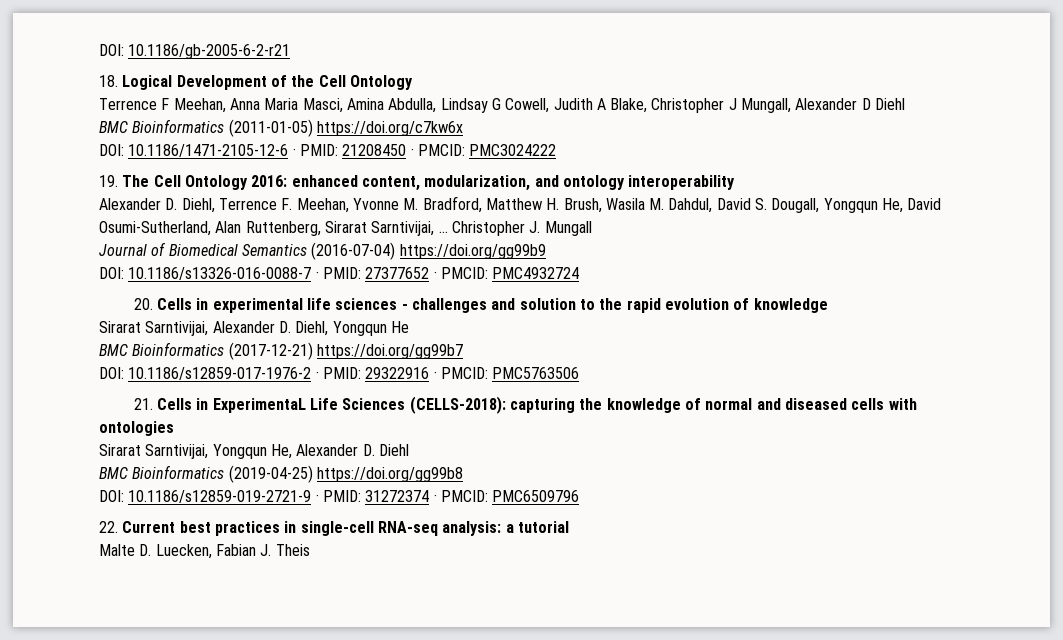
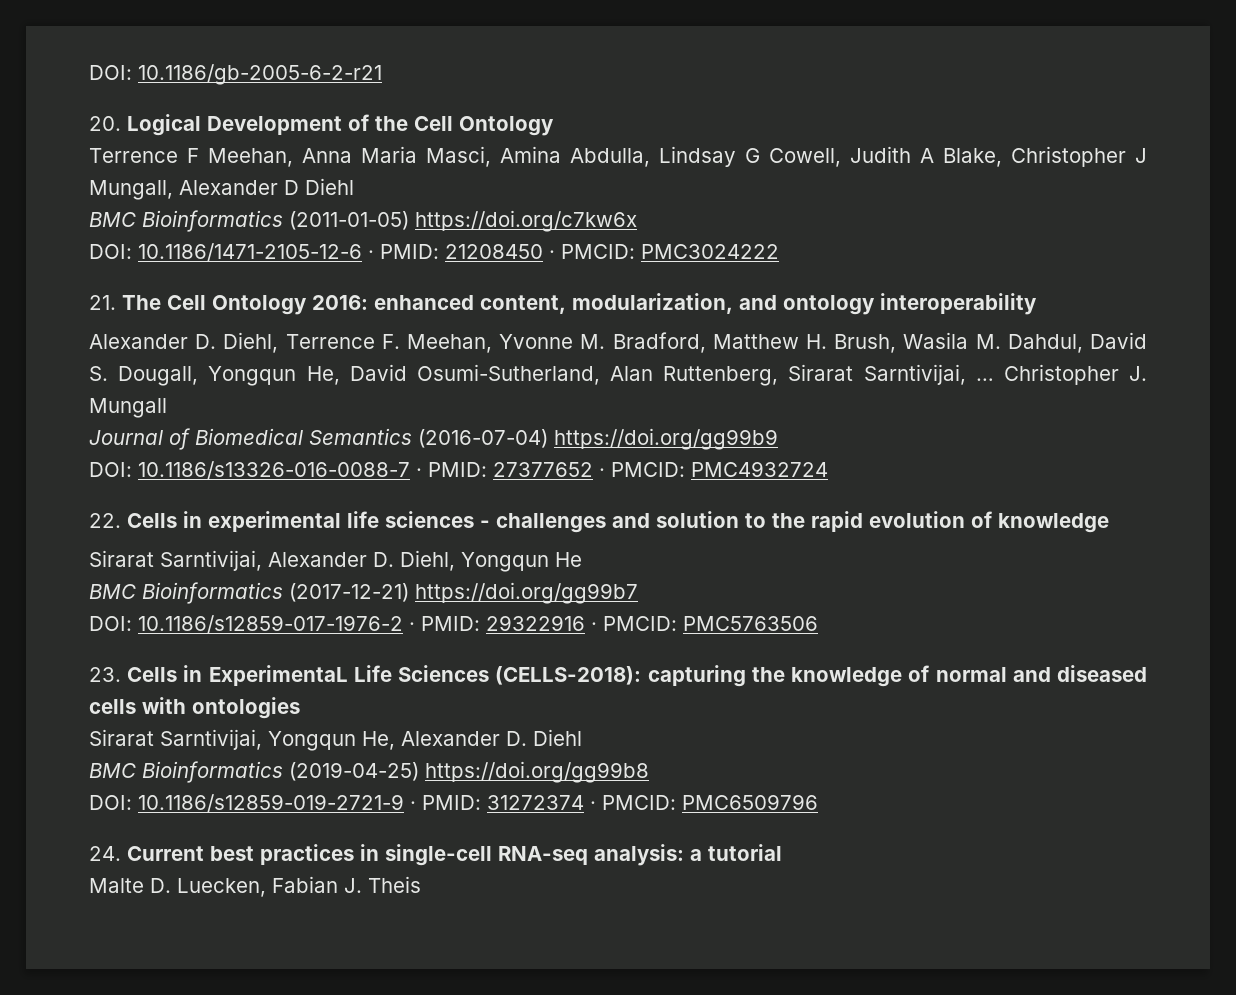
[99,75,118,87] 18. -> [89,116,121,131] 20.
[99,175,118,187] 19. -> [89,295,116,310] 21.
[133,298,153,310] 20. -> [89,513,121,528] 22.
[133,398,153,410] 21. -> [89,667,121,682] 23.
[99,521,118,533] 22. -> [89,846,121,861] 24.

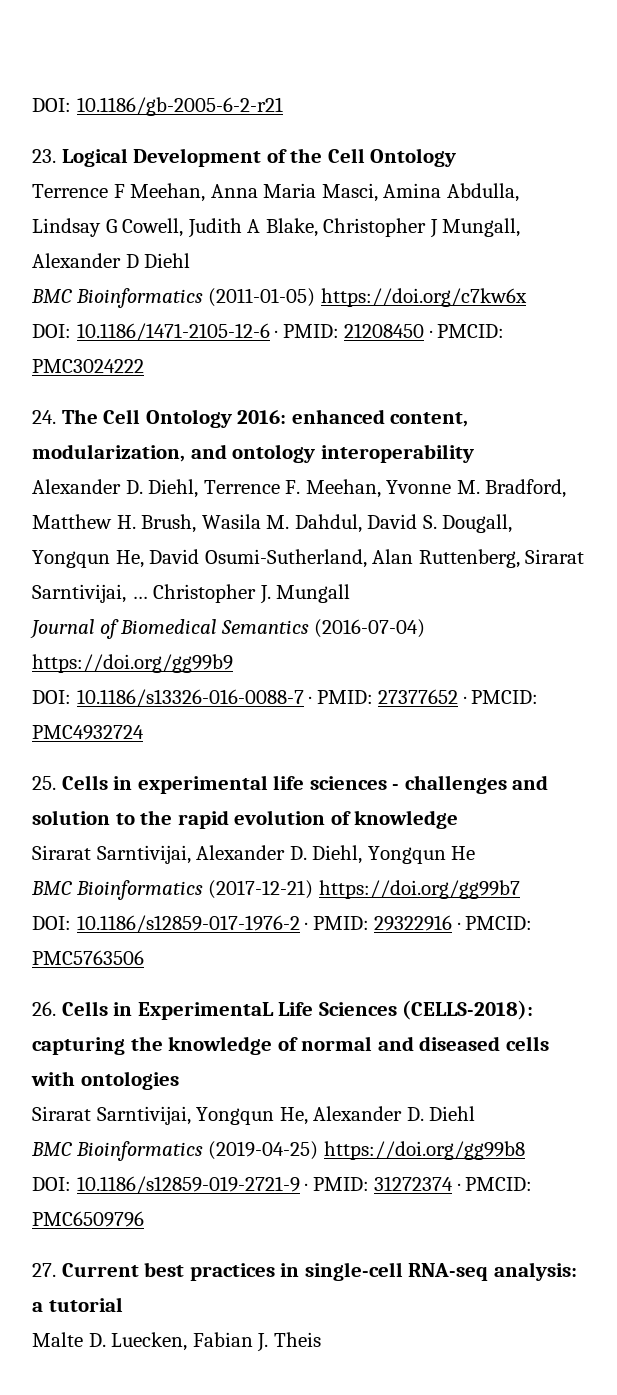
[89,116,121,131] 20. -> [32,149,56,163] 23.
[89,295,116,310] 21. -> [32,410,56,424] 24.
[89,513,121,528] 22. -> [32,776,56,790] 25.
[89,667,121,682] 23. -> [32,1001,56,1016] 26.
[89,846,121,861] 24. -> [32,1263,56,1277] 27.

